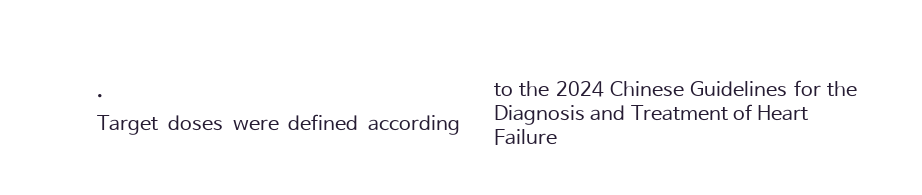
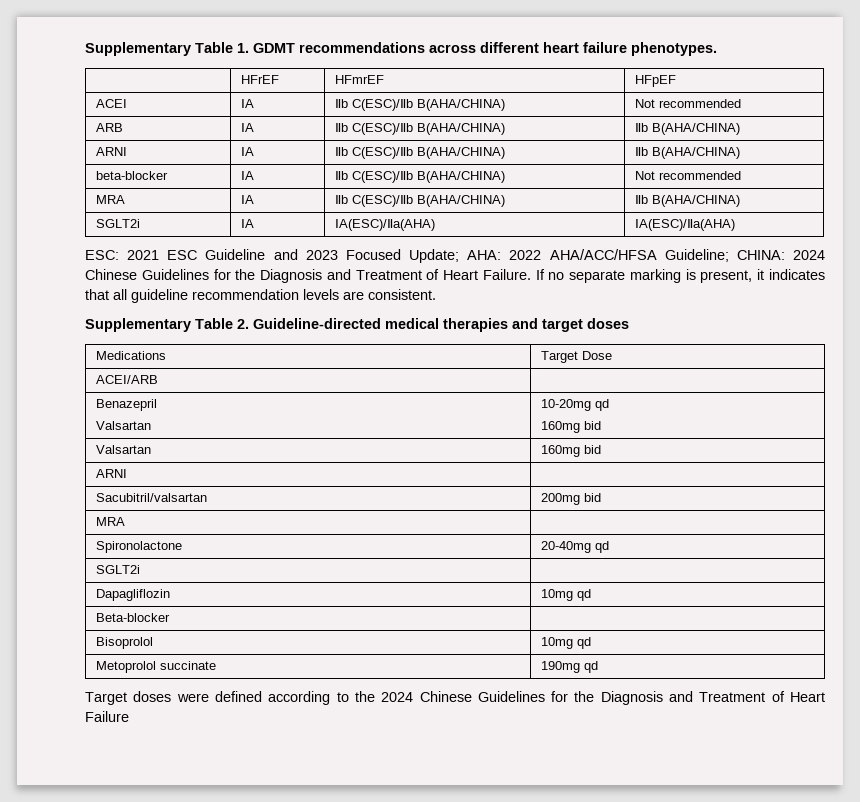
[97,94,103,98] . -> [85,42,717,56] [241,75,280,84] [335,75,385,84] [635,75,677,87] [96,99,128,108] [241,99,255,108] [335,99,506,111] [635,99,742,108] [96,123,124,132] [241,123,255,132] [335,123,506,135] [635,123,741,135] [96,147,128,156] [241,147,255,156] [335,147,506,159] [635,147,741,159] [96,171,169,180] [241,171,255,180] [335,171,506,183] [635,171,742,180] [96,195,126,204] [241,195,255,204] [335,195,506,207] [635,195,741,207] [96,219,141,228] [241,219,255,228] [335,219,436,231] [635,219,736,231] [85,249,825,263] [85,269,825,283] [85,289,436,303] [85,318,629,332] [96,351,167,360] [541,351,613,363] [96,375,159,384] [96,399,158,411] [96,421,152,430] [541,399,610,411] [541,421,602,433] [96,445,152,454] [541,445,602,457] [96,469,128,478] [96,493,208,502] [541,493,602,505] [96,517,126,526] [96,541,183,553] [541,541,610,553] [96,565,141,574] [96,589,171,601] [541,589,592,601] [96,613,171,622] [96,637,154,649] [541,637,592,649] [96,661,217,673] [541,661,599,673] Supplementary Table 1. GDMT recommendations across different heart failure phenotypes. // | HFrEF | HFmrEF | HFpEF // ACEI | ⅠA | Ⅱb C(ESC)/Ⅱb B(AHA/CHINA) | Not recommended // ARB | ⅠA | Ⅱb C(ESC)/Ⅱb B(AHA/CHINA) | Ⅱb B(AHA/CHINA) // ARNI | ⅠA | Ⅱb C(ESC)/Ⅱb B(AHA/CHINA) | Ⅱb B(AHA/CHINA) // beta-blocker | ⅠA | Ⅱb C(ESC)/Ⅱb B(AHA/CHINA) | Not recommended // MRA | ⅠA | Ⅱb C(ESC)/Ⅱb B(AHA/CHINA) | Ⅱb B(AHA/CHINA) // SGLT2i | ⅠA | ⅠA(ESC)/Ⅱa(AHA) | ⅠA(ESC)/Ⅱa(AHA) // ESC: 2021 ESC Guideline and 2023 Focused Update; AHA: 2022 AHA/ACC/HFSA Guideline; CHINA: 2024 Chinese Guidelines for the Diagnosis and Treatment of Heart Failure. If no separate marking is present, it indicates that all guideline recommendation levels are consistent. // Supplementary Table 2. Guideline-directed medical therapies and target doses // Medications | Target Dose // ACEI/ARB | // Benazepril // Valsartan | 10-20mg qd // 160mg bid // Valsartan | 160mg bid // ARNI | // Sacubitril/valsartan | 200mg bid // MRA | // Spironolactone | 20-40mg qd // SGLT2i | // Dapagliflozin | 10mg qd // Beta-blocker | // Bisoprolol | 10mg qd // Metoprolol succinate | 190mg qd

